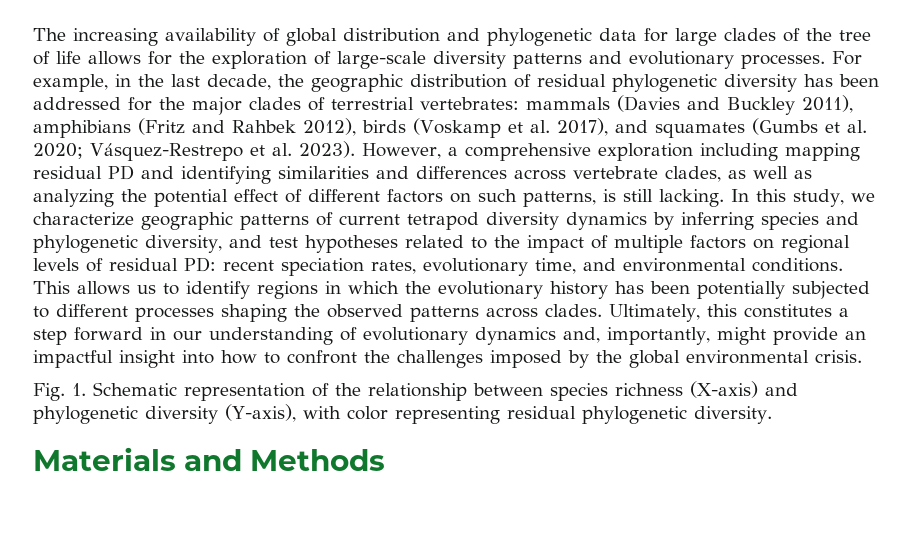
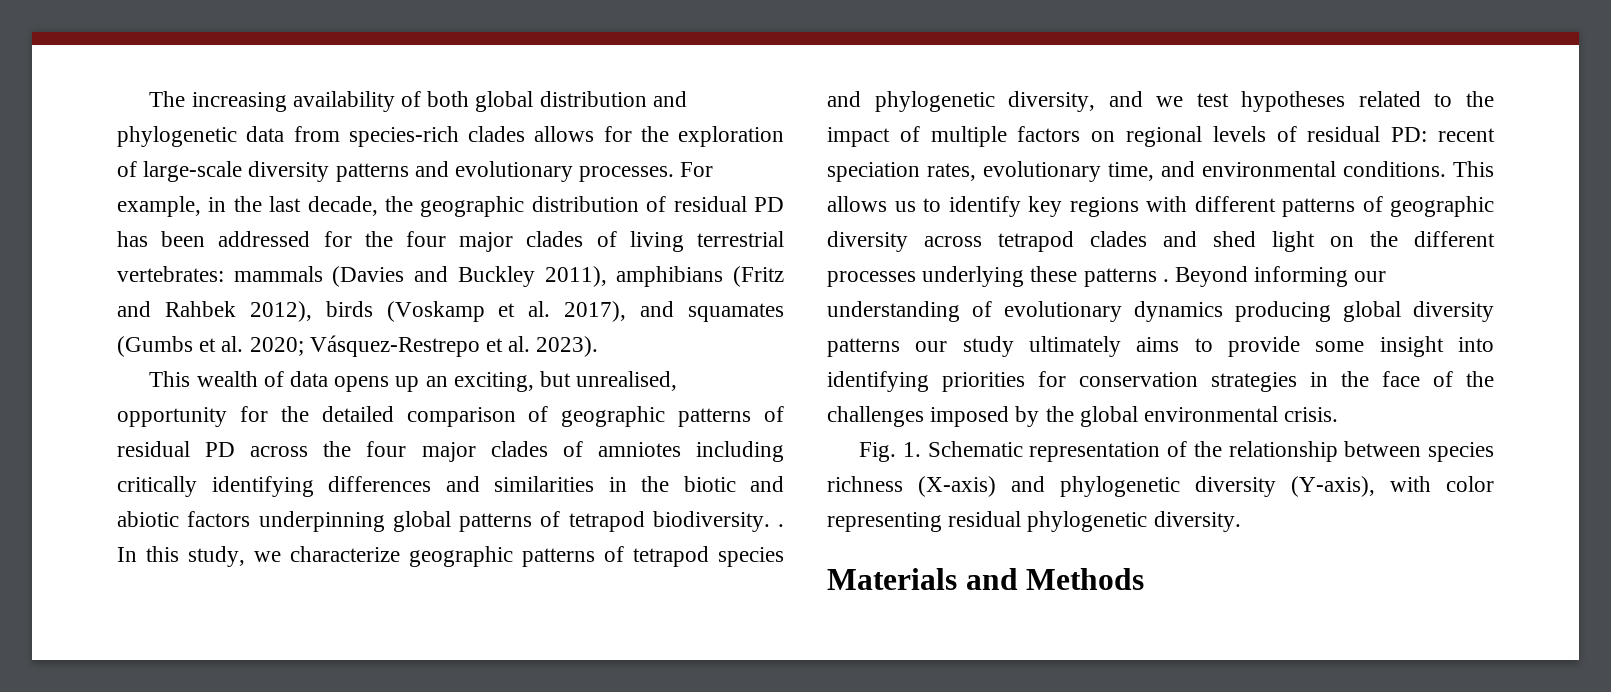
(280, 35) none -> [427,91,470,107] both
[644,28,871,46] [33,51,81,65] for large clades of the tree of life -> [293,126,525,147] from species-rich clades
[612,74,797,92] phylogenetic diversity -> [753,197,784,212] PD
[192,97,325,115] major clades of -> [405,231,684,252] four major clades of living
[361,143,860,161] [33,165,812,184] [33,189,724,207] However, a comprehensive exploration including mapping residual PD and identifying similarities and differences across vertebrate clades, as well as analyzing the potential effect of different factors on such patterns, is still lacking. -> [149,371,678,392] [117,406,784,427] [117,441,784,462] [117,476,784,497] [117,511,784,532] // This wealth of data opens up an exciting, but unrealised, opportunity for the detailed comparison of geographic patterns of residual PD across the four major clades of amniotes including critically identifying differences and similarities in the biotic and abiotic factors underpinning global patterns of tetrapod biodiversity. .
[339,212,754,230] current tetrapod diversity dynamics by inferring -> [633,546,709,567] tetrapod
(262, 241) none -> [1156,96,1184,107] we
[257,281,870,299] [33,304,849,322] [33,327,166,345] regions in which the evolutionary history has been potentially subjected to different processes shaping the observed patterns across clades. Ultimately, this constitutes a step forward in -> [1028,196,1494,217] [827,231,1495,252] [827,266,1349,287] key regions with different patterns of geographic diversity across tetrapod clades and shed light on the different processes underlying these patterns . Beyond informing
[563,327,866,345] [33,350,357,368] and, importantly, might provide an impactful insight into how to confront -> [1235,301,1494,322] [827,336,1494,357] [827,371,1453,392] producing global diversity patterns our study ultimately aims to provide some insight into identifying priorities for conservation strategies in the face of

